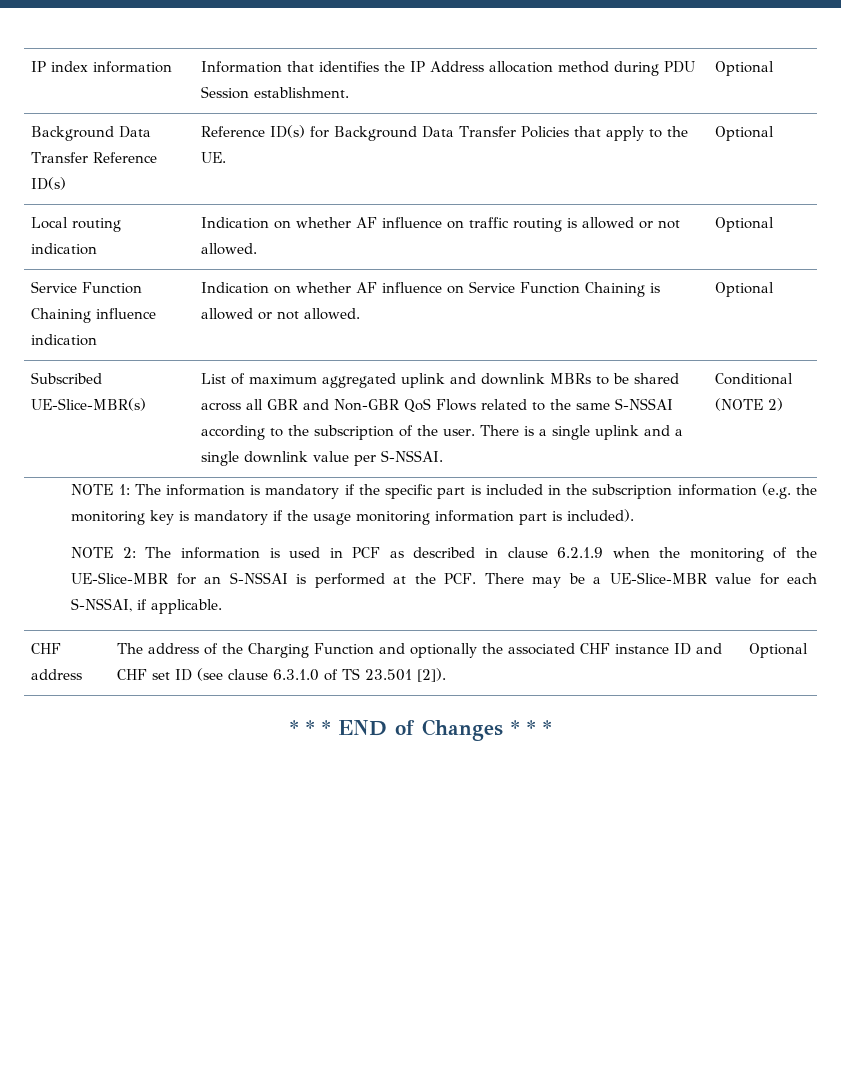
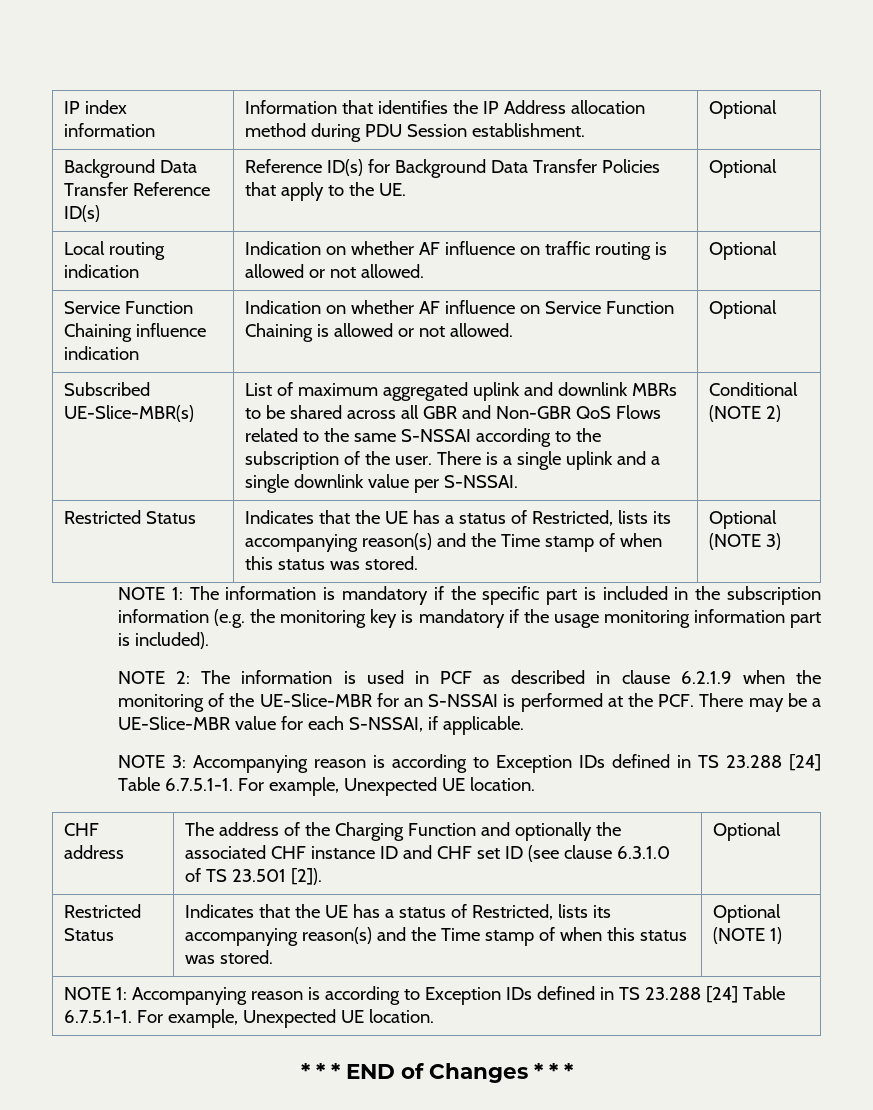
(784, 404) none -> [63,510,196,524] [244,510,671,526] [244,533,662,552] [244,556,418,570] [708,510,777,529] [708,533,781,550] // Restricted Status | Indicates that the UE has a status of Restricted, lists its accompanying reason(s) and the Time stamp of when this status was stored. | Optional (NOTE 3)
(223, 606) none -> [118,754,821,773] [118,777,535,796] // NOTE 3: Accompanying reason is according to Exception IDs defined in TS 23.288 [24] Table 6.7.5.1-1. For example, Unexpected UE location.
(809, 650) none -> [63,904,141,918] [63,928,114,941] [184,904,611,920] [184,927,687,946] [184,950,273,964] [712,904,781,923] [712,927,782,944] [63,986,785,1005] [63,1009,434,1028] // Restricted Status | Indicates that the UE has a status of Restricted, lists its accompanying reason(s) and the Time stamp of when this status was stored. | Optional (NOTE 1) // NOTE 1: Accompanying reason is according to Exception IDs defined in TS 23.288 [24] Table 6.7.5.1-1. For example, Unexpected UE location.

